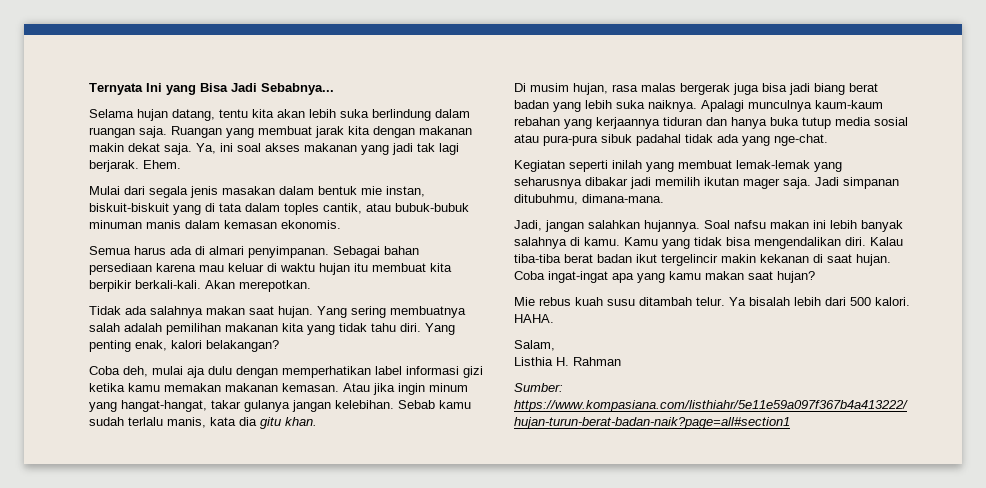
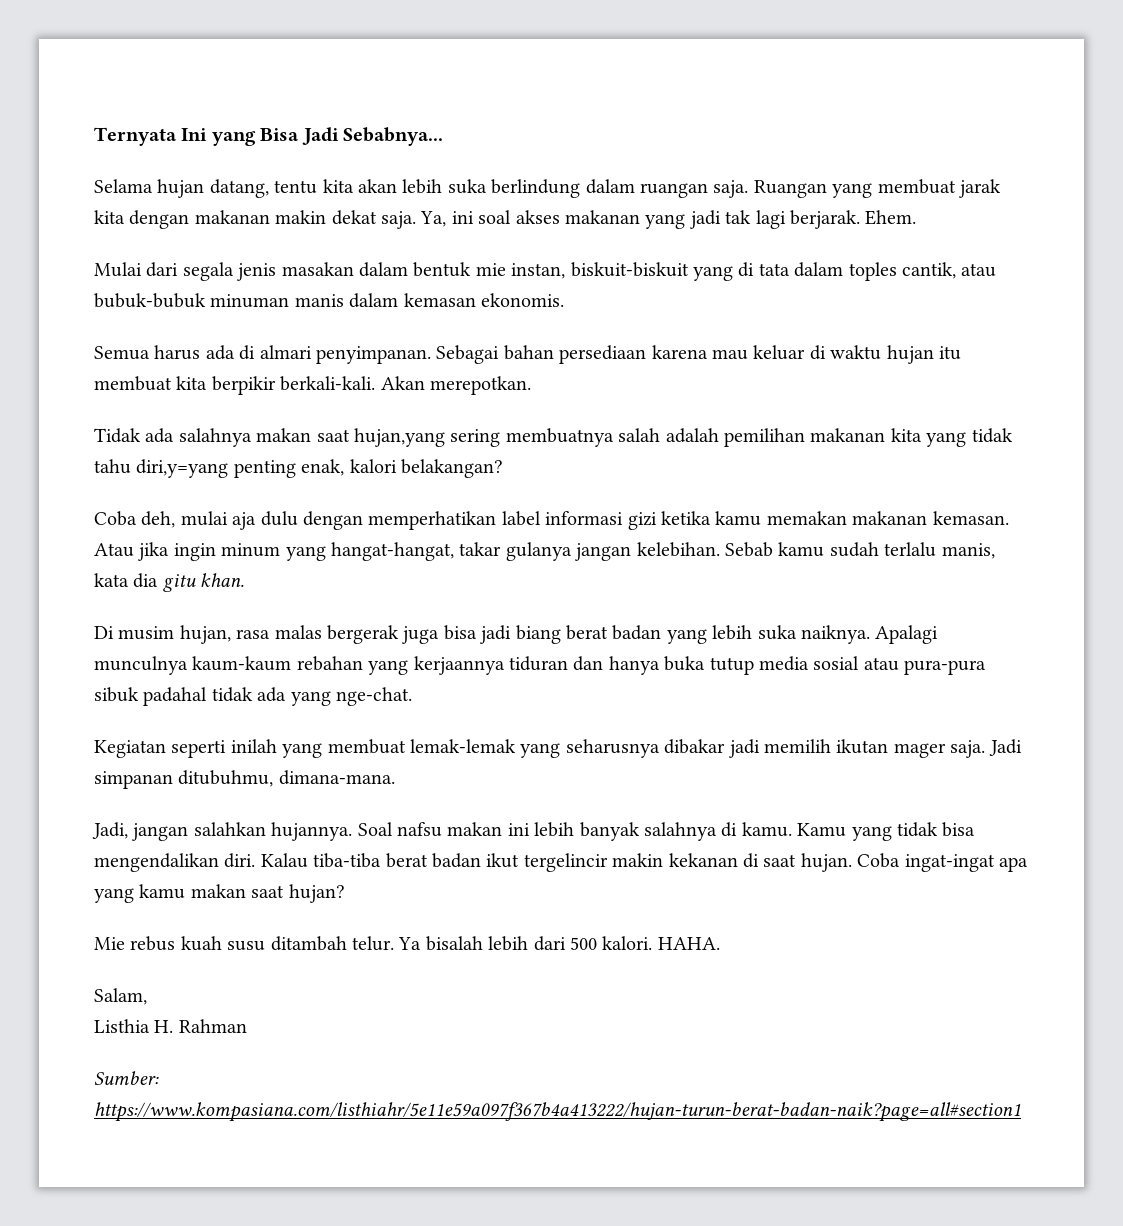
[278,306,347,318] hujan. Yang -> [354,428,445,447] hujan,yang
[400,323,455,335] diri. Yang -> [136,459,229,478] diri,y=yang

